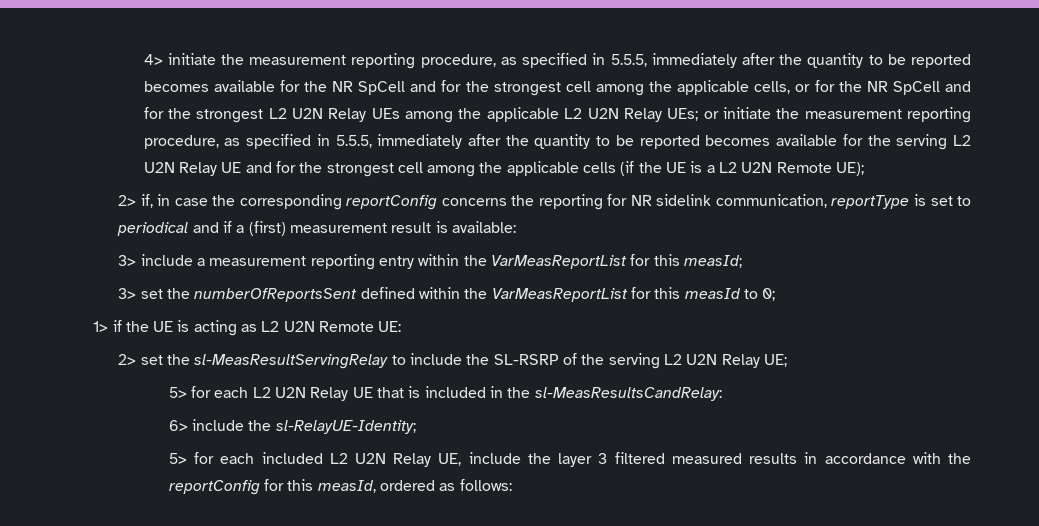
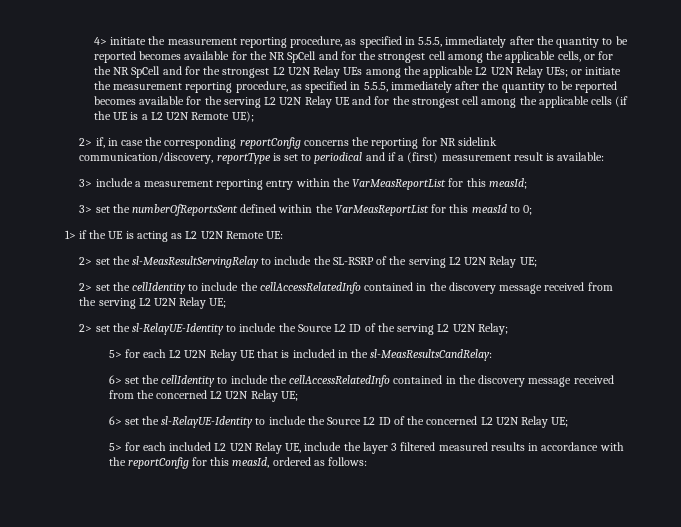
[715,194,827,208] communication, -> [79,152,214,164] communication/discovery,
(787, 360) none -> [79,282,613,294] [79,297,227,309] [79,323,508,335] // 2> set the cellIdentity to include the cellAccessRelatedInfo contained in the discovery message received from the serving L2 U2N Relay UE; // 2> set the sl-RelayUE-Identity to include the Source L2 ID of the serving L2 U2N Relay;
[192,419,416,434] include the sl-RelayUE-Identity; -> [124,375,614,387] [108,390,298,402] [108,416,569,428] set the cellIdentity to include the cellAccessRelatedInfo contained in the discovery message received from the concerned L2 U2N Relay UE; // 6> set the sl-RelayUE-Identity to include the Source L2 ID of the concerned L2 U2N Relay UE;

